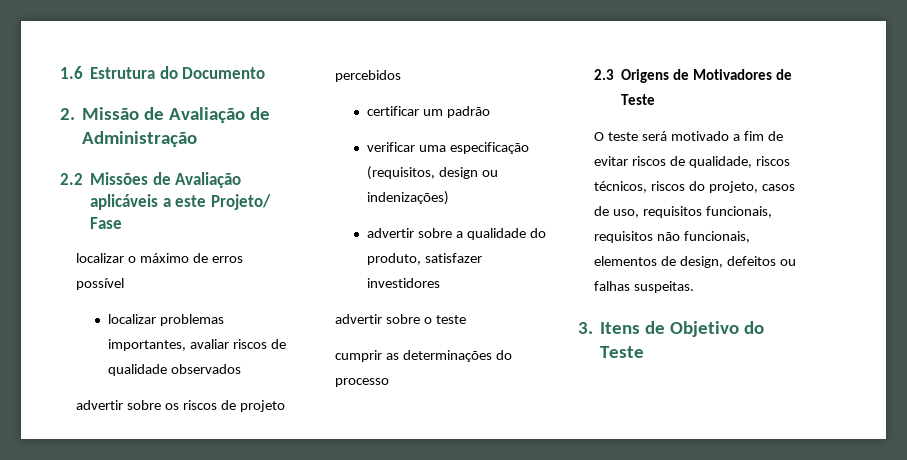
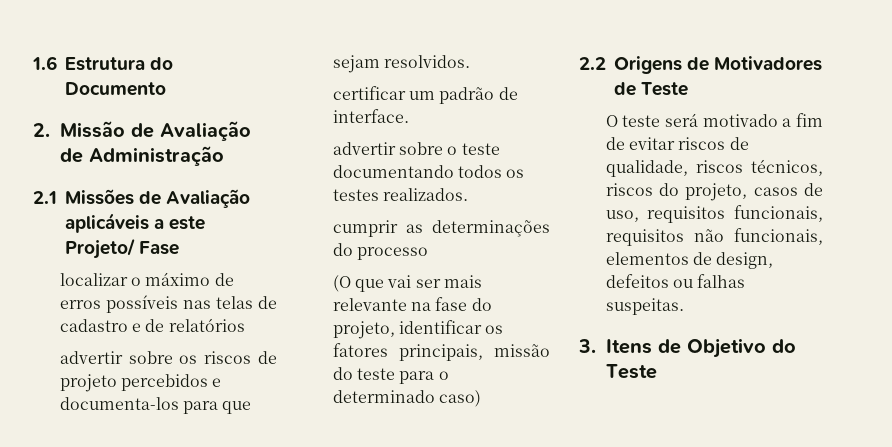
[60,173,83,185] 2.2 -> [33,191,57,204] 2.1
[76,278,125,290] [108,314,225,326] [108,339,287,351] [108,364,242,376] possível // localizar problemas importantes, avaliar riscos de qualidade observados -> [105,295,278,313] [59,318,245,332] possíveis nas telas de cadastro e de relatórios
[367,106,491,118] [367,142,530,154] [367,166,499,180] [367,191,450,205] [367,228,546,240] [367,253,483,265] [367,278,441,288] // certificar um padrão // verificar uma especificação (requisitos, design ou indenizações) // advertir sobre a qualidade do produto, satisfazer investidores -> [212,378,222,387] [59,397,252,414] [332,55,471,73] [332,86,518,104] [332,109,409,123] e documenta-los para que sejam resolvidos. // certificar um padrão de interface.
(466, 319) none -> [332,165,525,178] [332,188,469,201] documentando todos os testes realizados.
[594,69,615,80] 2.3 -> [332,275,483,292] [332,297,492,311] [332,320,504,339] [332,343,550,361] [332,367,449,384] [332,390,482,407] [579,57,606,70] (O que vai ser mais relevante na fase do projeto, identificar os fatores principais, missão do teste para o determinado caso) // 2.2

